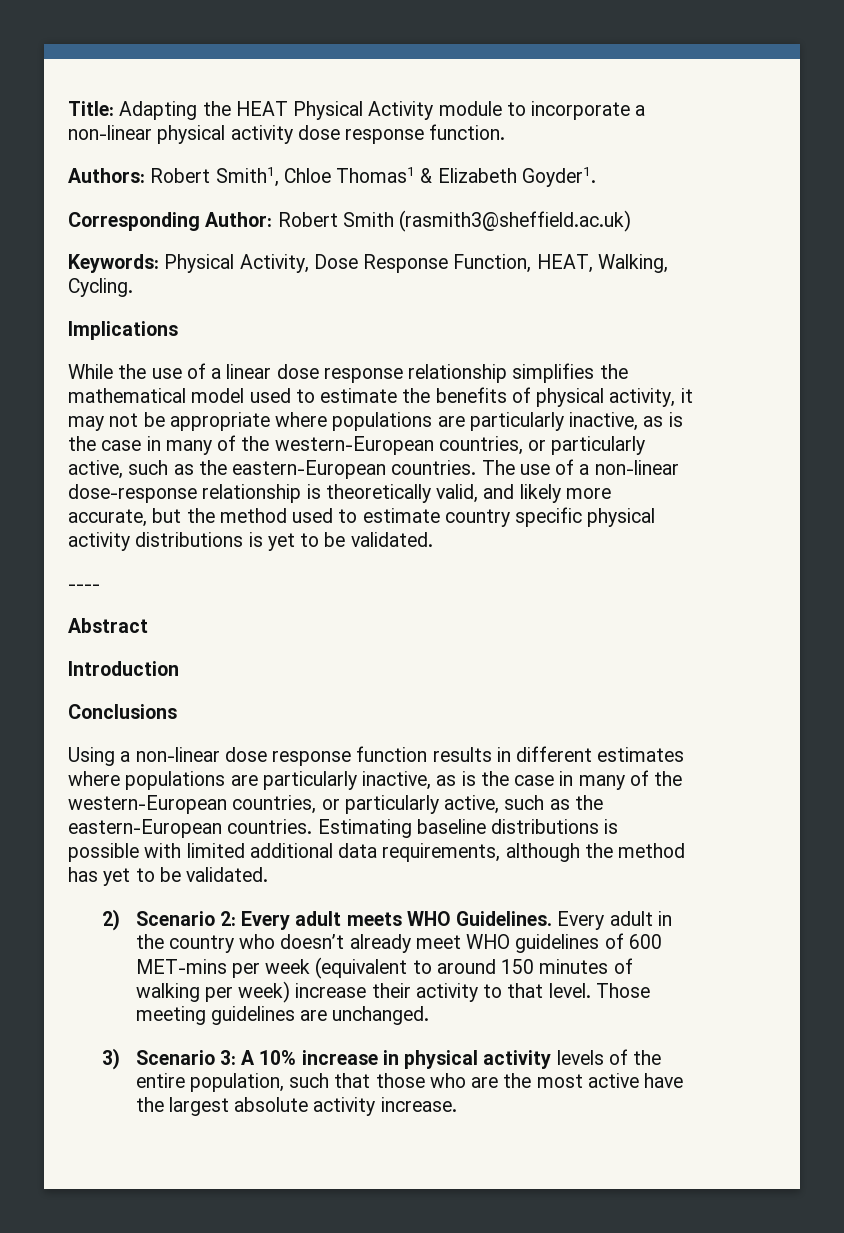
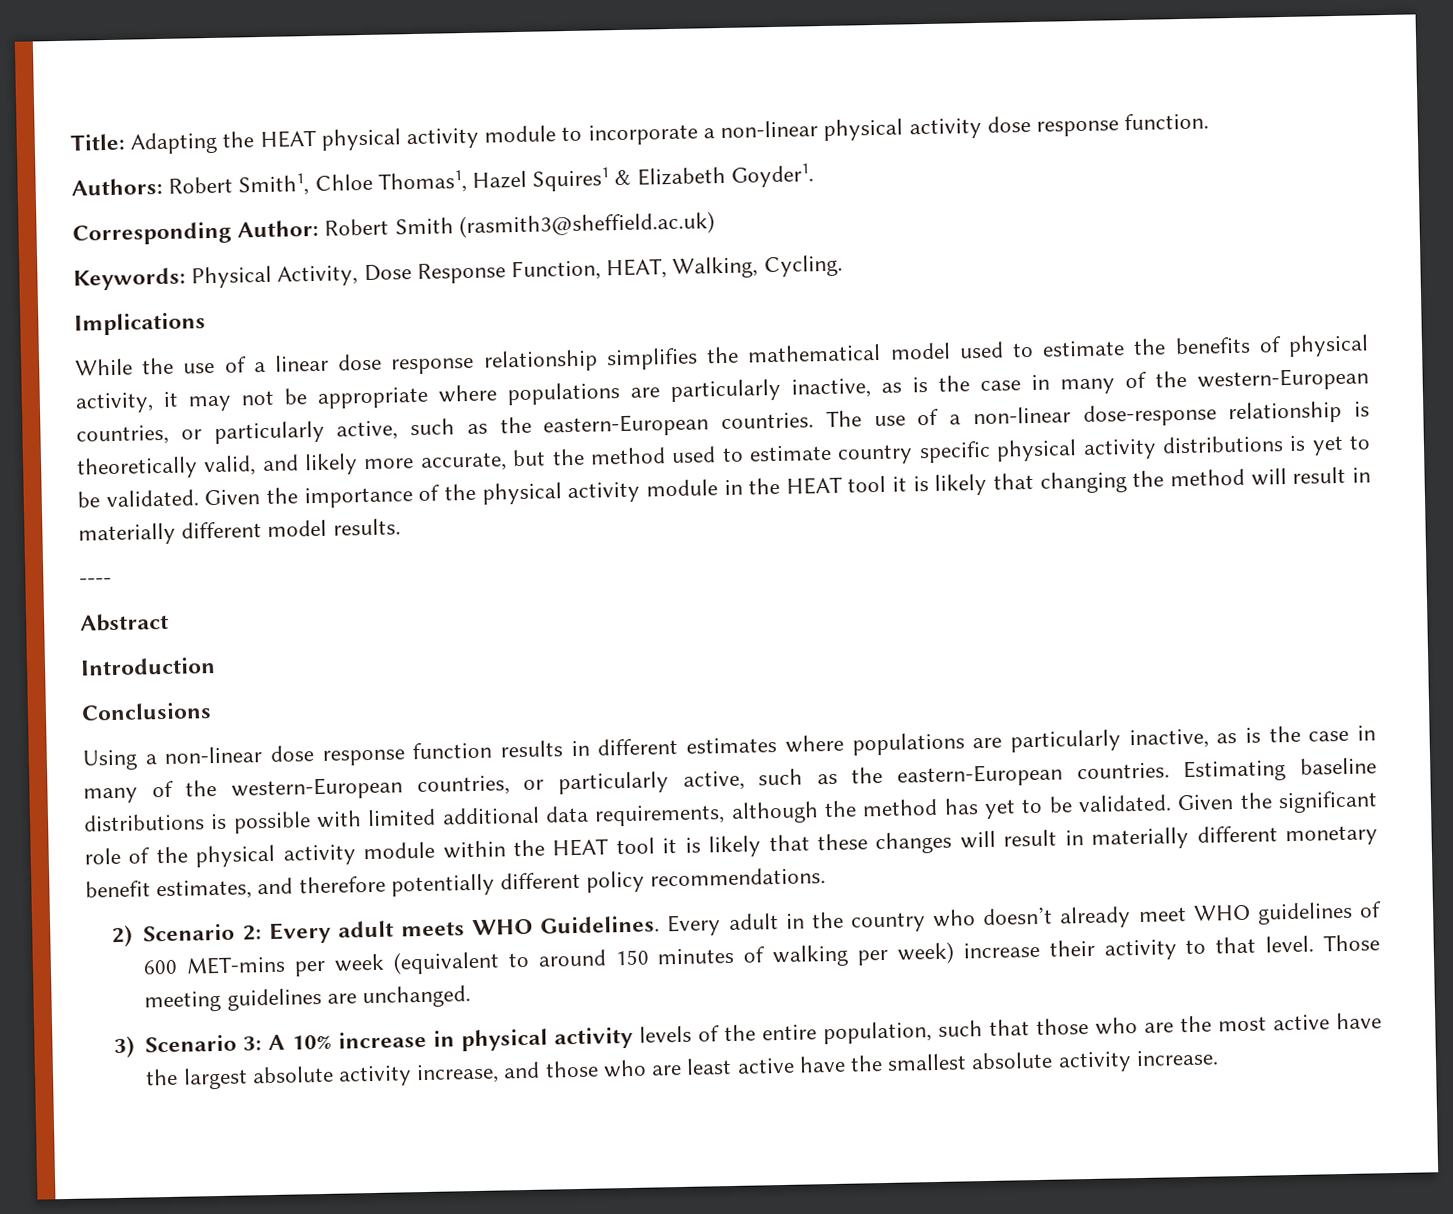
[293,101,434,120] Physical Activity -> [320,127,480,151] physical activity
[336,167,416,183] Thomas1 -> [377,167,610,194] Thomas1, Hazel Squires1
(433, 539) none -> [204,466,1372,509] [78,518,401,546] Given the importance of the physical activity module in the HEAT tool it is likely that changing the method will result in materially different model results.
(269, 874) none -> [1177,790,1378,814] [84,825,1378,868] [85,867,827,901] Given the significant role of the physical activity module within the HEAT tool it is likely that these changes will result in materially different monetary benefit estimates, and therefore potentially different policy recommendations.
(376, 1106) none -> [416,1051,1132,1085] increase, and those who are least active have the smallest absolute activity

